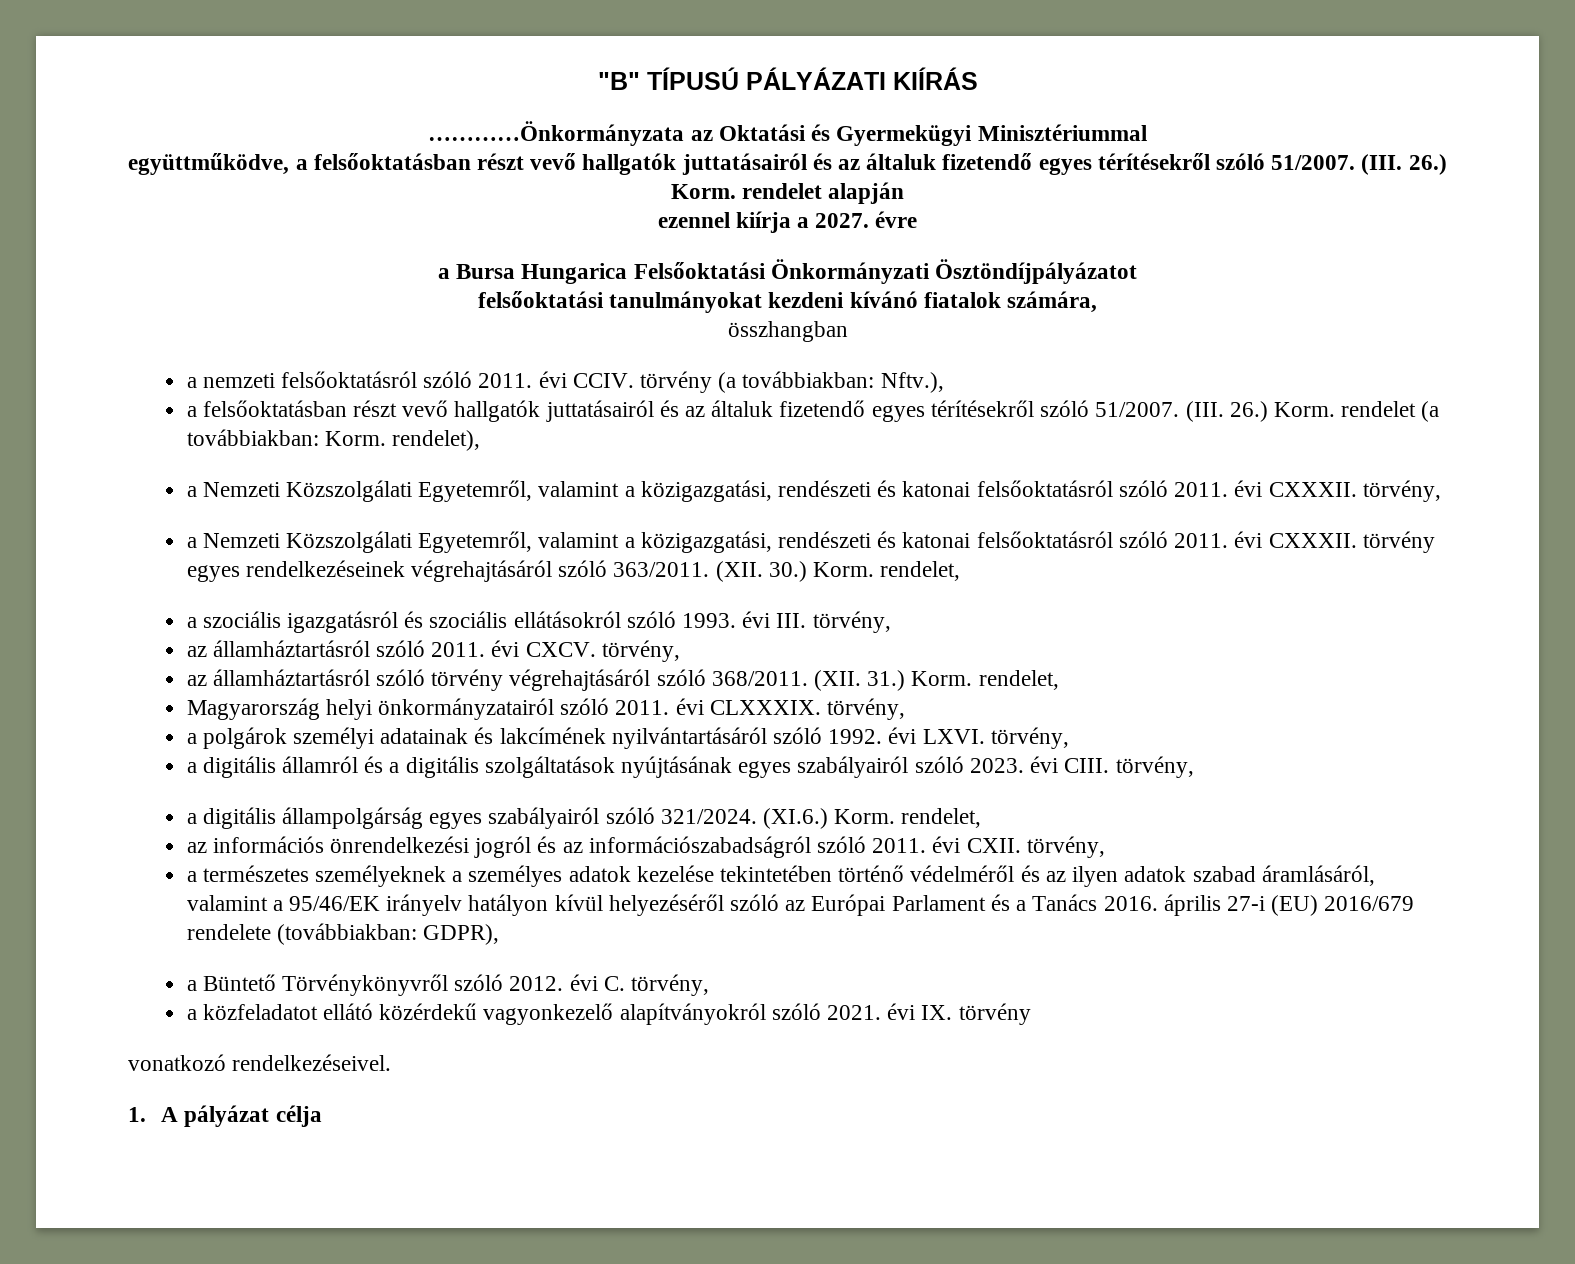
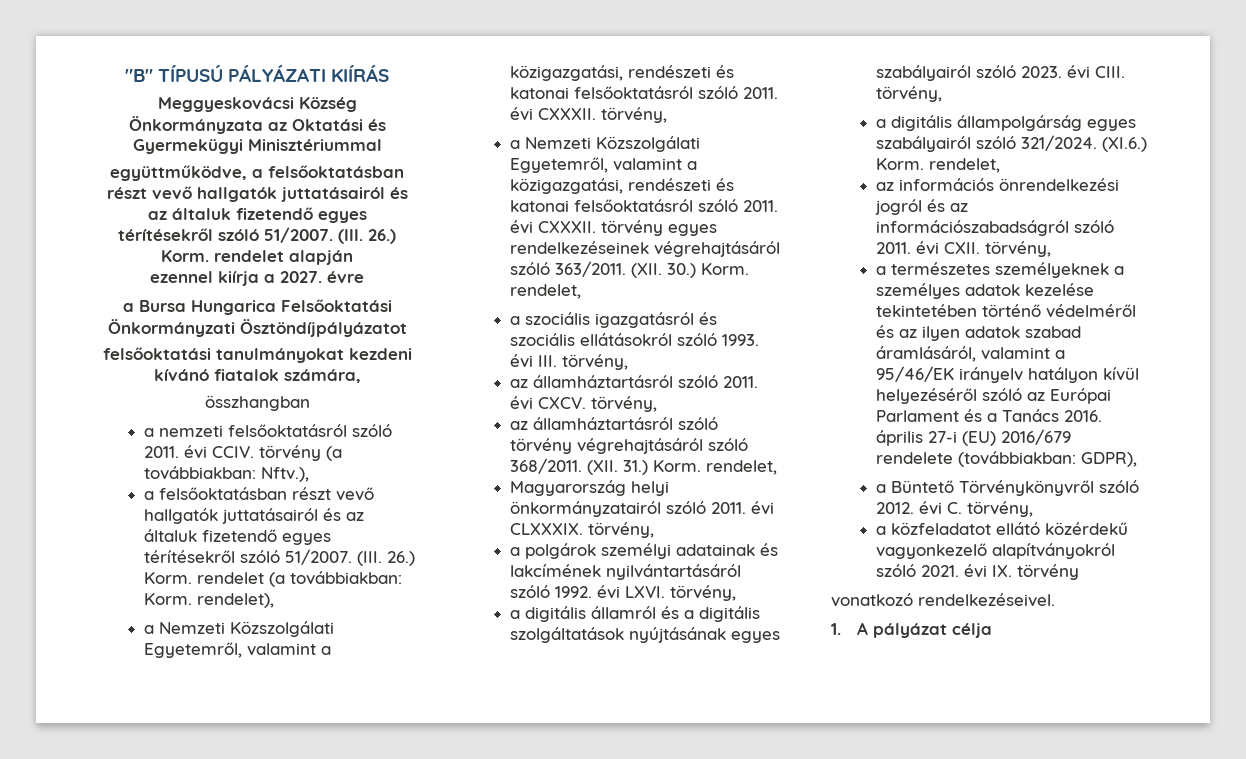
[428,121,685,146] …………Önkormányzata -> [157,97,357,112] [128,116,263,134] Meggyeskovácsi Község Önkormányzata

